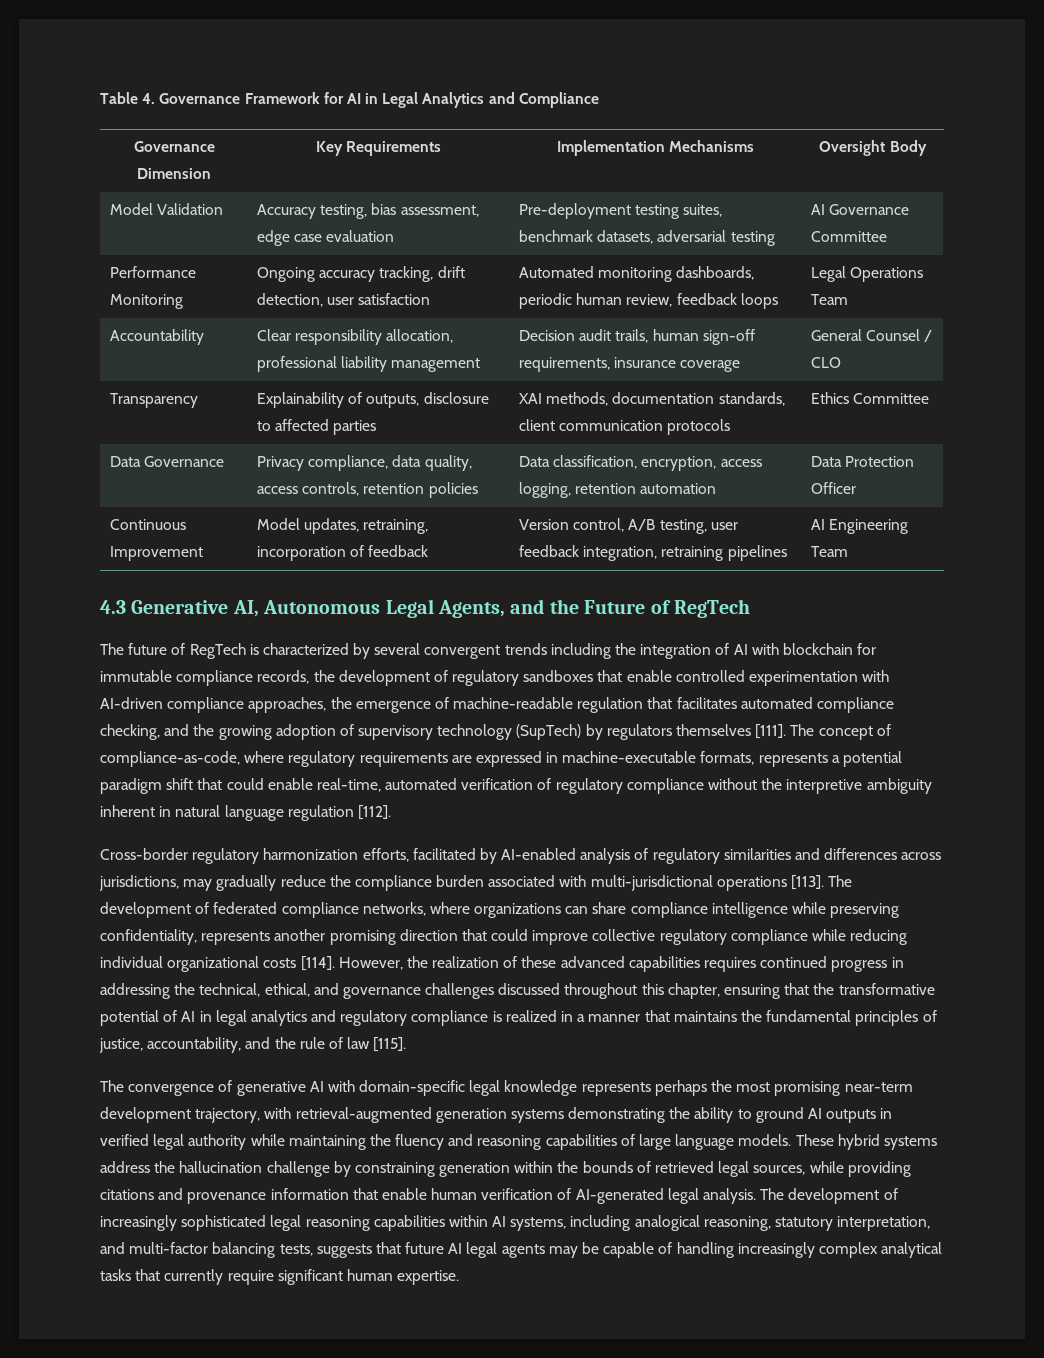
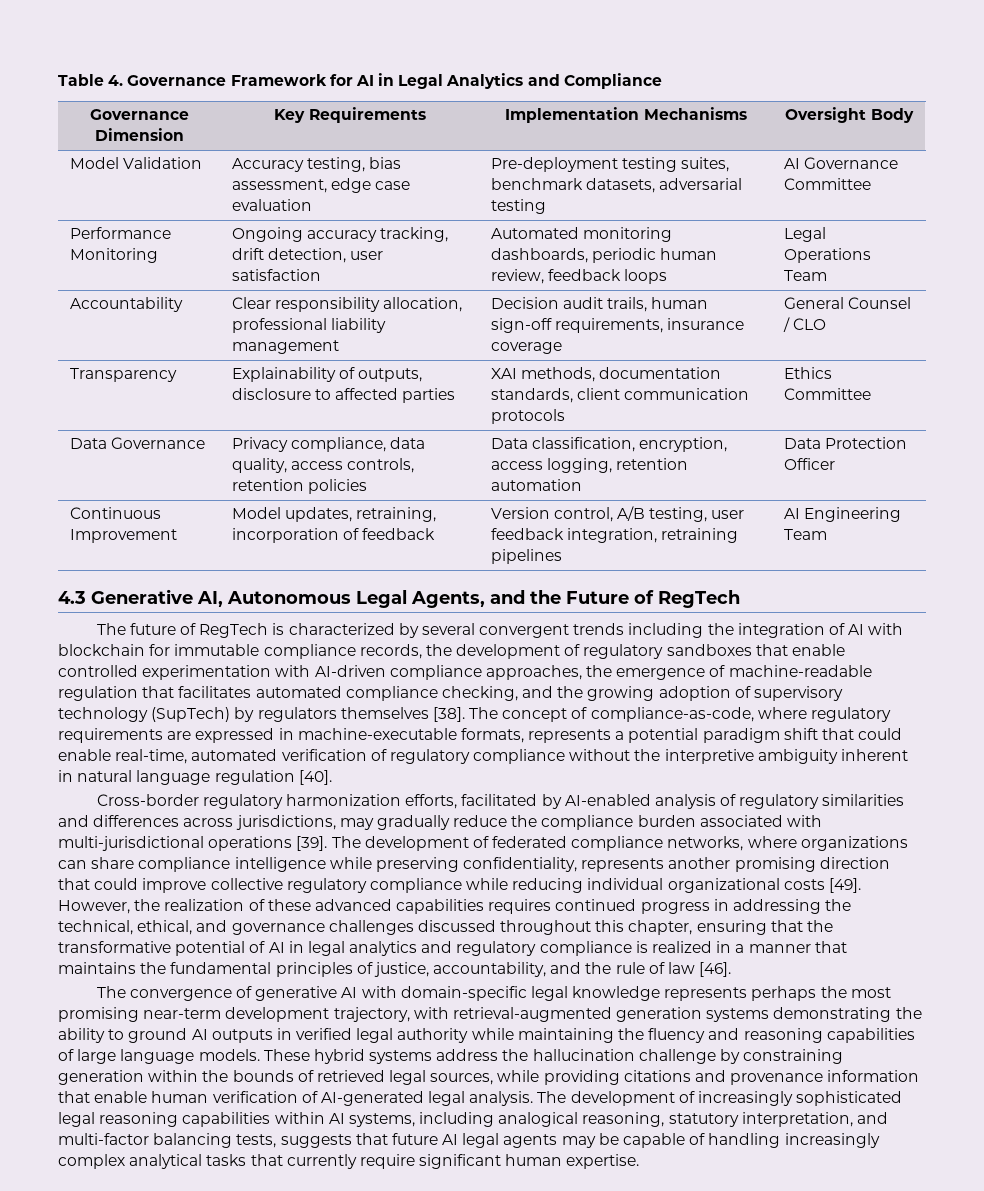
[755,724,787,739] [111]. -> [432,707,465,722] [38].
[357,805,391,820] [112]. -> [298,770,332,785] [40].
[791,875,825,890] [113]. -> [296,836,328,851] [39].
[300,956,335,971] [114]. -> [829,878,862,893] [49].
[373,1037,407,1052] [115]. -> [699,962,732,977] [46].

